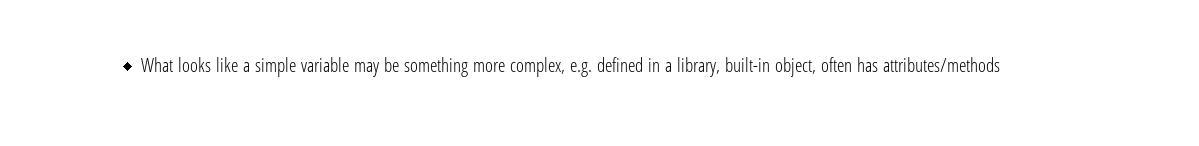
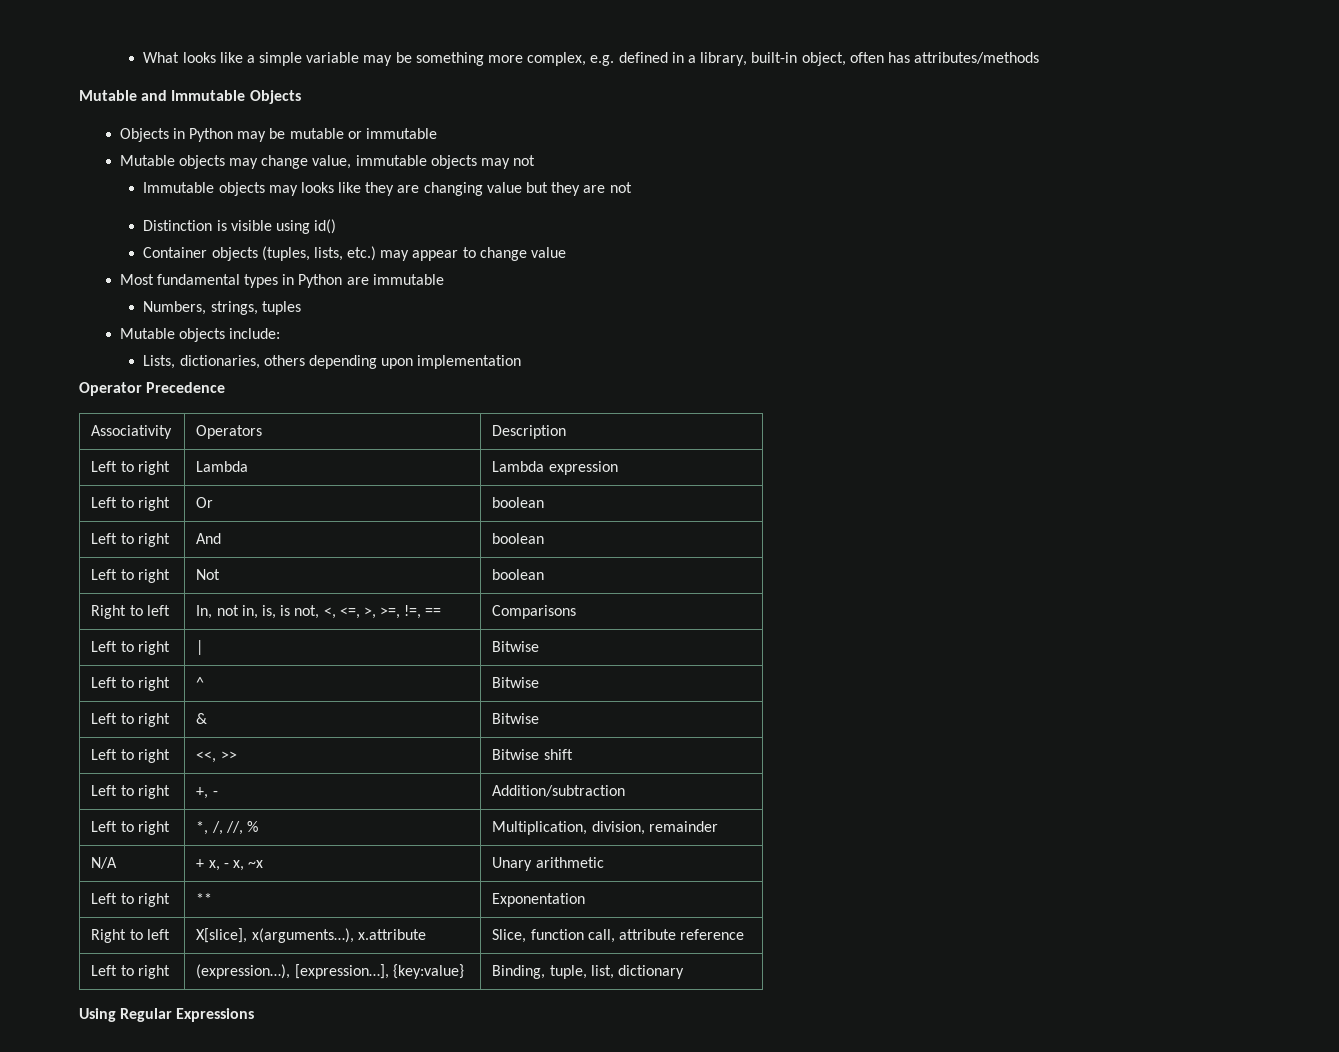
(1001, 64) none -> [79,90,301,104] [119,128,438,142] [119,155,536,169] [143,182,632,196] [143,219,337,234] [143,246,567,261] [119,274,444,288] [143,301,301,315] [119,328,281,342] [143,355,522,369] [79,382,226,396] [91,425,173,439] [196,425,263,439] [492,425,567,439] [91,461,170,475] [196,461,249,472] [492,461,618,475] [91,497,170,511] [196,497,214,508] [492,497,545,508] [91,533,170,547] [196,533,222,544] [492,533,545,544] [91,569,170,583] [196,569,221,580] [492,569,545,580] [91,605,170,619] [196,605,442,619] [492,605,577,619] [91,641,170,655] [196,640,204,655] [492,641,540,652] [91,677,170,691] [196,677,205,688] [492,677,540,688] [91,713,170,727] [196,713,208,724] [492,713,540,724] [91,749,170,763] [196,751,237,763] [492,749,573,760] [91,785,170,799] [196,787,218,799] [492,785,626,797] [91,821,170,835] [196,821,258,835] [492,821,718,835] [91,857,118,869] [196,859,264,871] [492,857,604,871] [91,893,170,907] [196,893,213,904] [492,893,586,907] [91,929,170,943] [196,928,426,943] [492,929,745,943] [91,965,170,979] [196,964,464,979] [492,965,684,979] [79,1008,255,1022] // Mutable and Immutable Objects // Objects in Python may be mutable or immutable // Mutable objects may change value, immutable objects may not // Immutable objects may looks like they are changing value but they are not // Distinction is visible using id() // Container objects (tuples, lists, etc.) may appear to change value // Most fundamental types in Python are immutable // Numbers, strings, tuples // Mutable objects include: // Lists, dictionaries, others depending upon implementation // Operator Precedence // Associativity | Operators | Description // Left to right | Lambda | Lambda expression // Left to right | Or | boolean // Left to right | And | boolean // Left to right | Not | boolean // Right to left | In, not in, is, is not, <, <=, >, >=, !=, == | Comparisons // Left to right | | | Bitwise // Left to right | ^ | Bitwise // Left to right | & | Bitwise // Left to right | <<, >> | Bitwise shift // Left to right | +, - | Addition/subtraction // Left to right | *, /, //, % | Multiplication, division, remainder // N/A | + x, - x, ~x | Unary arithmetic // Left to right | ** | Exponentation // Right to left | X[slice], x(arguments…), x.attribute | Slice, function call, attribute reference // Left to right | (expression…), [expression…], {key:value} | Binding, tuple, list, dictionary // Using Regular Expressions

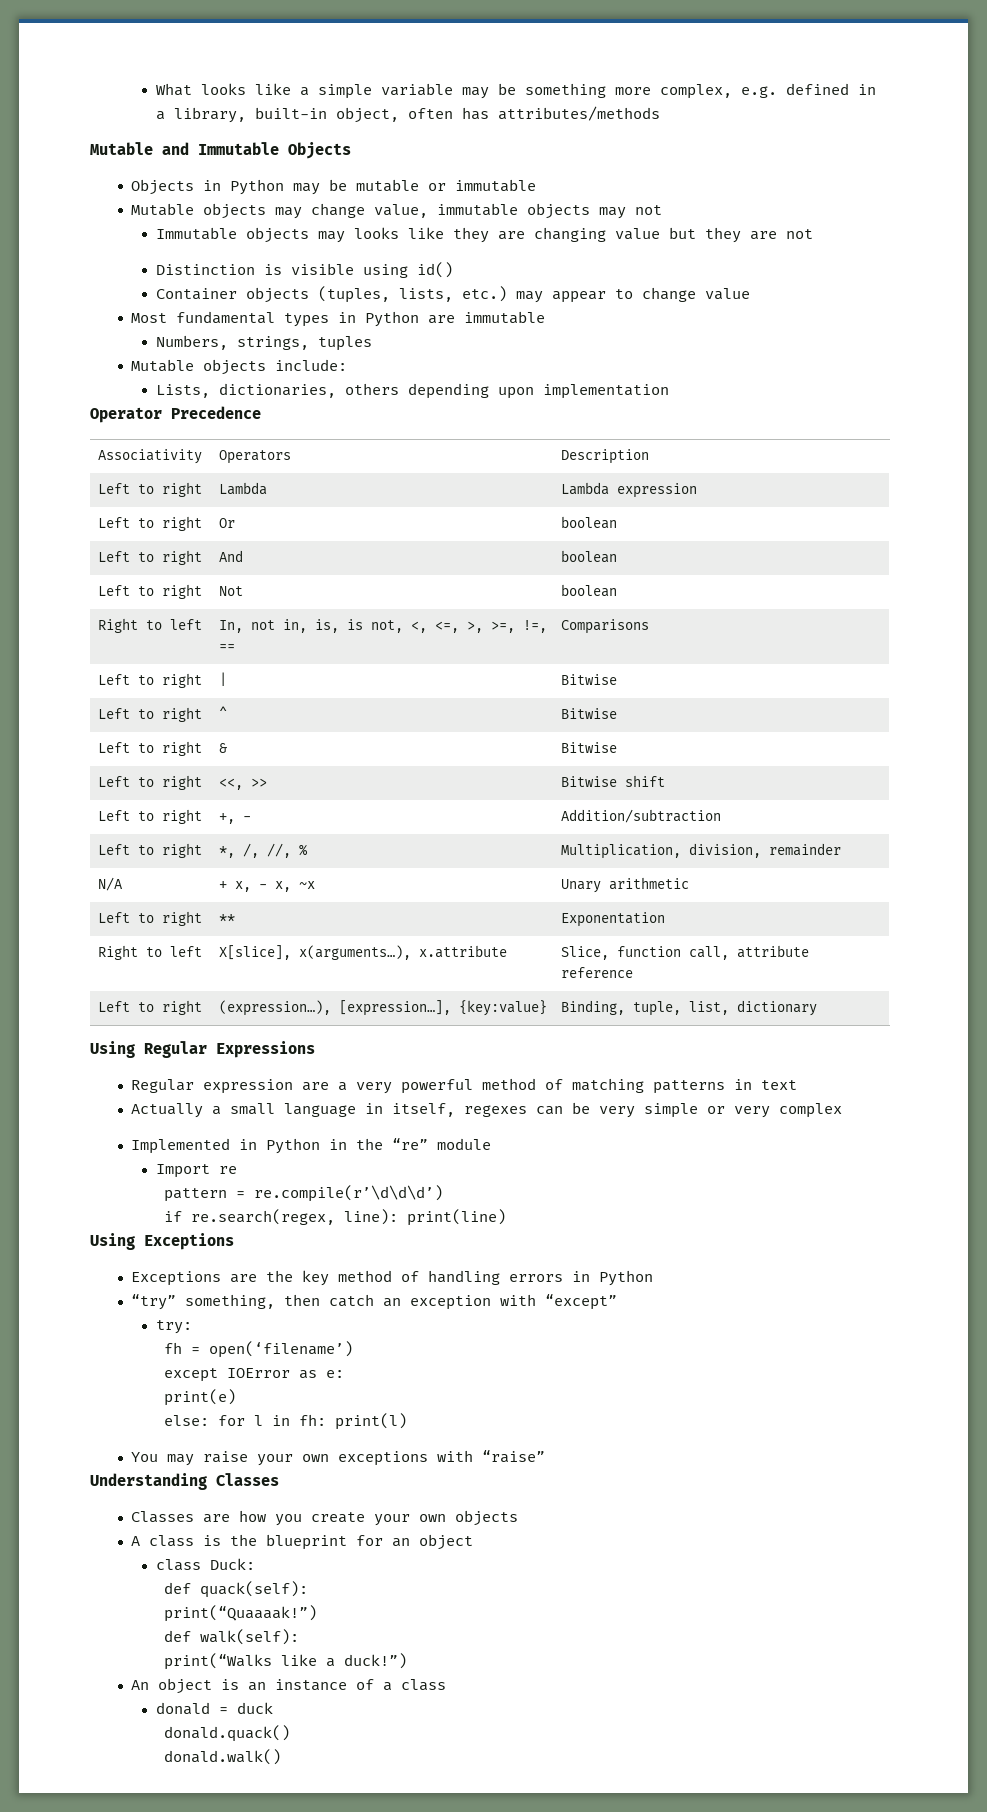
(255, 1015) none -> [131,1078,798,1094] [131,1102,843,1118] [131,1138,492,1154] [155,1164,237,1178] [164,1185,444,1202] [164,1209,507,1226] [90,1233,234,1250] [131,1270,654,1286] [131,1294,618,1310] [155,1320,192,1334] [164,1341,354,1358] [164,1368,345,1382] [164,1389,237,1406] [164,1413,408,1430] [131,1450,546,1466] [90,1473,279,1490] [131,1510,519,1526] [131,1534,474,1550] [155,1558,255,1571] [164,1581,309,1598] [164,1605,318,1622] [164,1629,300,1645] [164,1653,408,1670] [131,1678,447,1694] [155,1702,273,1715] [164,1725,291,1742] [164,1749,282,1765] // Regular expression are a very powerful method of matching patterns in text // Actually a small language in itself, regexes can be very simple or very complex // Implemented in Python in the “re” module // Import re // pattern = re.compile(r’\d\d\d’) // if re.search(regex, line): print(line) // Using Exceptions // Exceptions are the key method of handling errors in Python // “try” something, then catch an exception with “except” // try: // fh = open(‘filename’) // except IOError as e: // print(e) // else: for l in fh: print(l) // You may raise your own exceptions with “raise” // Understanding Classes // Classes are how you create your own objects // A class is the blueprint for an object // class Duck: // def quack(self): // print(“Quaaaak!”) // def walk(self): // print(“Walks like a duck!”) // An object is an instance of a class // donald = duck // donald.quack() // donald.walk()

